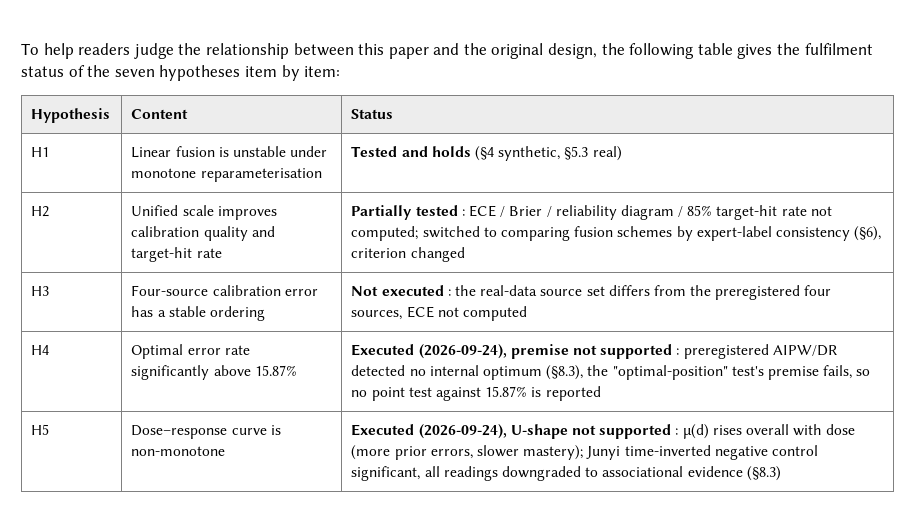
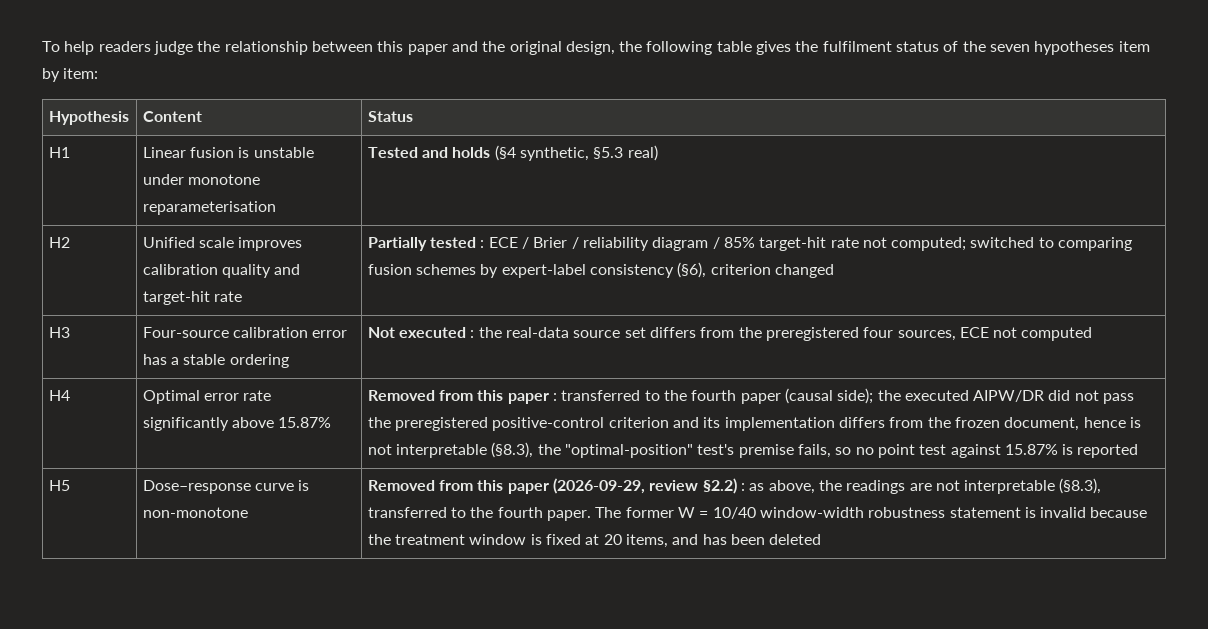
[351,344,837,359] [351,365,542,380] Executed (2026-09-24), premise not supported : preregistered AIPW/DR detected no internal optimum -> [367,388,1135,404] [367,417,1141,431] [367,444,487,458] Removed from this paper : transferred to the fourth paper (causal side); the executed AIPW/DR did not pass the preregistered positive-control criterion and its implementation differs from the frozen document, hence is not interpretable
[351,424,856,439] [351,445,818,460] [351,466,781,481] Executed (2026-09-24), U-shape not supported : μ(d) rises overall with dose (more prior errors, slower mastery); Junyi time-inverted negative control significant, all readings downgraded to associational evidence (§8.3) -> [367,478,1102,494] [367,507,1148,521] [367,534,822,548] Removed from this paper (2026-09-29, review §2.2) : as above, the readings are not interpretable (§8.3), transferred to the fourth paper. The former W = 10/40 window-width robustness statement is invalid because the treatment window is fixed at 20 items, and has been deleted

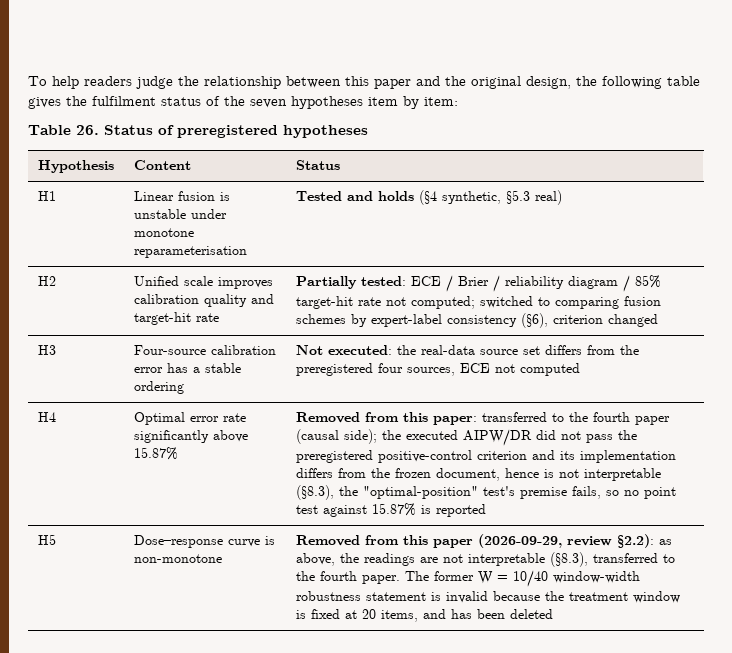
(99, 73) none -> [28,125,368,138] // Table 26. Status of preregistered hypotheses
[429,237,485,248] tested : -> [360,276,406,286] tested:
[398,327,475,338] executed : -> [327,345,392,355] executed:
[507,393,557,404] paper : -> [432,416,477,425] paper:
[702,478,745,494] §2.2) : -> [616,534,654,548] §2.2):

